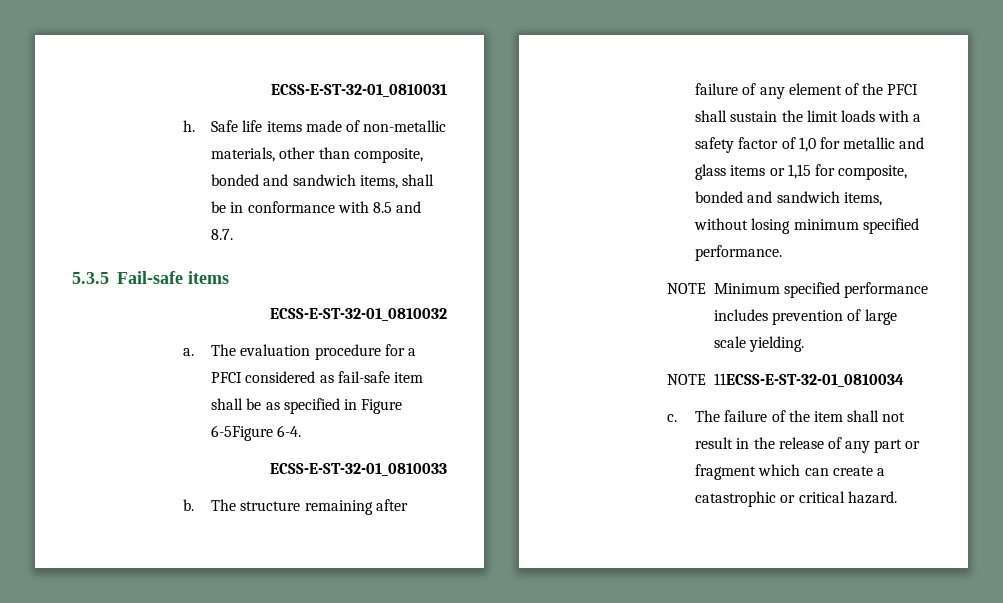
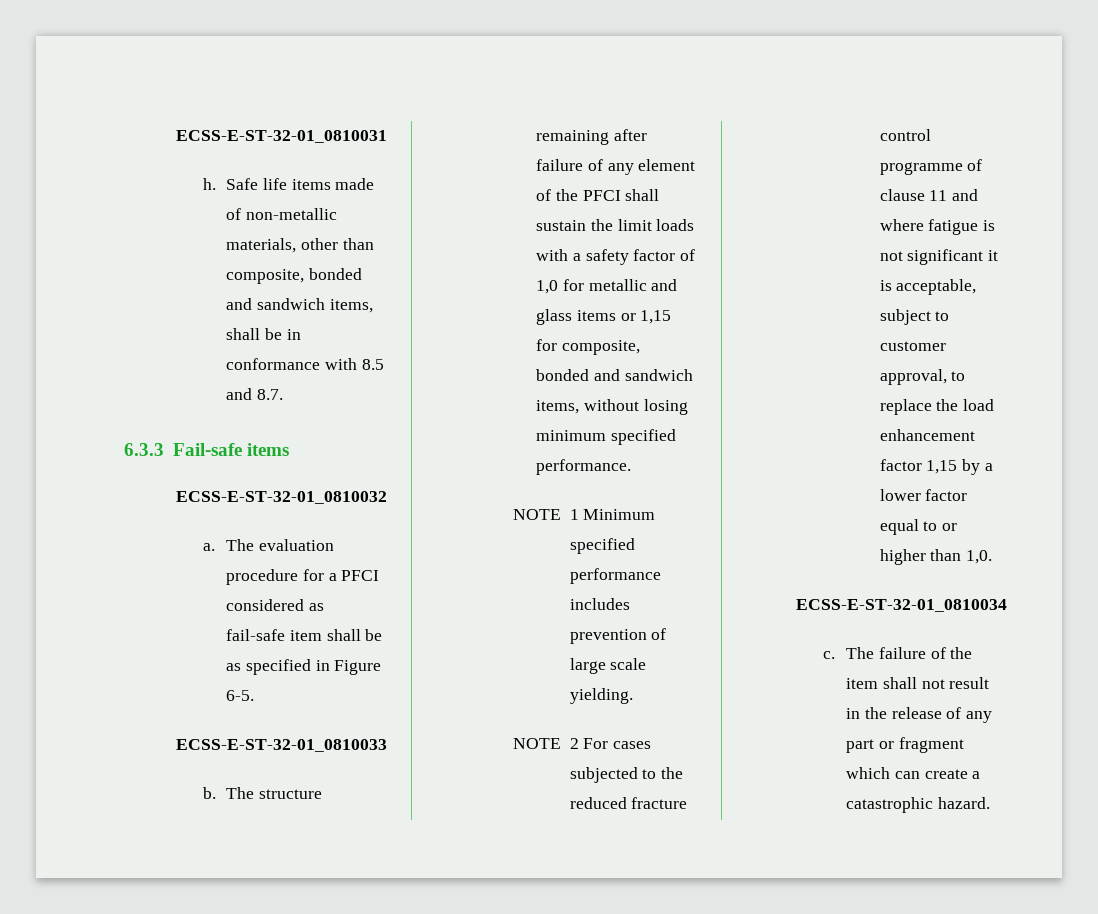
[72,272,109,284] 5.3.5 -> [124,443,164,456] 6.3.3
[211,425,302,441] 6-5Figure 6-4. -> [226,690,255,701] 6-5.
(707, 288) none -> [569,509,579,520] 1
[714,373,905,387] 11ECSS-E-ST-32-01_0810034 -> [569,738,652,749] [569,767,684,783] [569,797,688,809] [879,129,931,141] [879,159,983,175] [879,189,979,201] [879,219,996,235] [879,249,999,265] [879,279,977,295] [879,309,950,325] [879,341,946,351] [879,369,966,385] [879,399,995,415] [879,429,975,441] [879,459,993,475] [879,489,968,501] [879,519,958,535] [879,549,993,565] [796,599,1007,612] 2 For cases subjected to the reduced fracture control programme of clause 11 and where fatigue is not significant it is acceptable, subject to customer approval, to replace the load enhancement factor 1,15 by a lower factor equal to or higher than 1,0. // ECSS-E-ST-32-01_0810034
[780,491,845,503] or critical -> (934, 805) none

